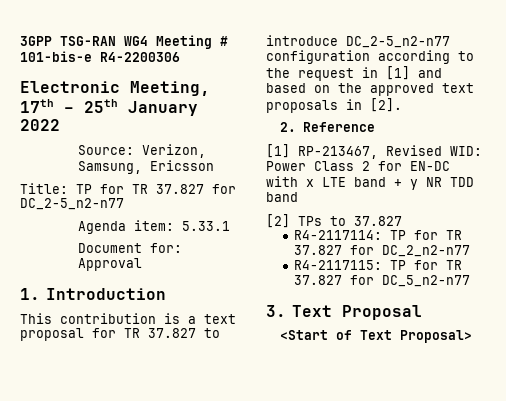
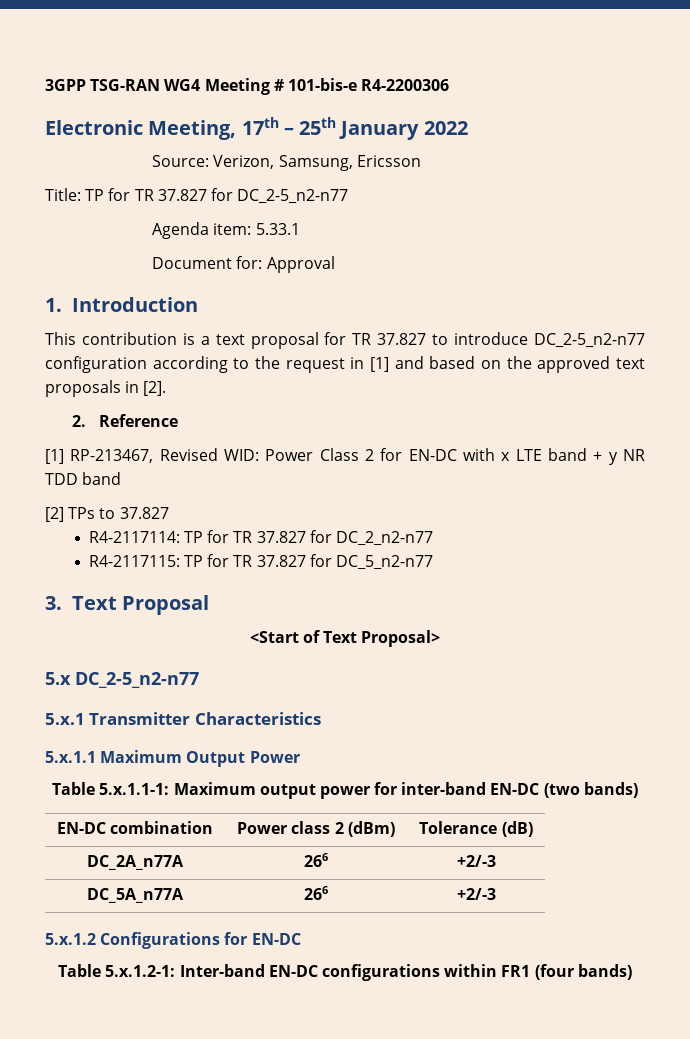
(472, 336) none -> [45,672,199,688] [45,712,321,725] [45,750,300,767] [52,782,638,799] [56,821,214,834] [237,821,395,837] [419,821,533,837] [87,855,184,870] [304,853,328,867] [456,855,496,867] [87,888,184,903] [304,886,328,900] [456,888,496,900] [45,932,301,949] [58,964,632,981] // 5.x DC_2-5_n2-n77 // 5.x.1 Transmitter Characteristics // 5.x.1.1 Maximum Output Power // Table 5.x.1.1-1: Maximum output power for inter-band EN-DC (two bands) // EN-DC combination | Power class 2 (dBm) | Tolerance (dB) // DC_2A_n77A | 266 | +2/-3 // DC_5A_n77A | 266 | +2/-3 // 5.x.1.2 Configurations for EN-DC // Table 5.x.1.2-1: Inter-band EN-DC configurations within FR1 (four bands)

